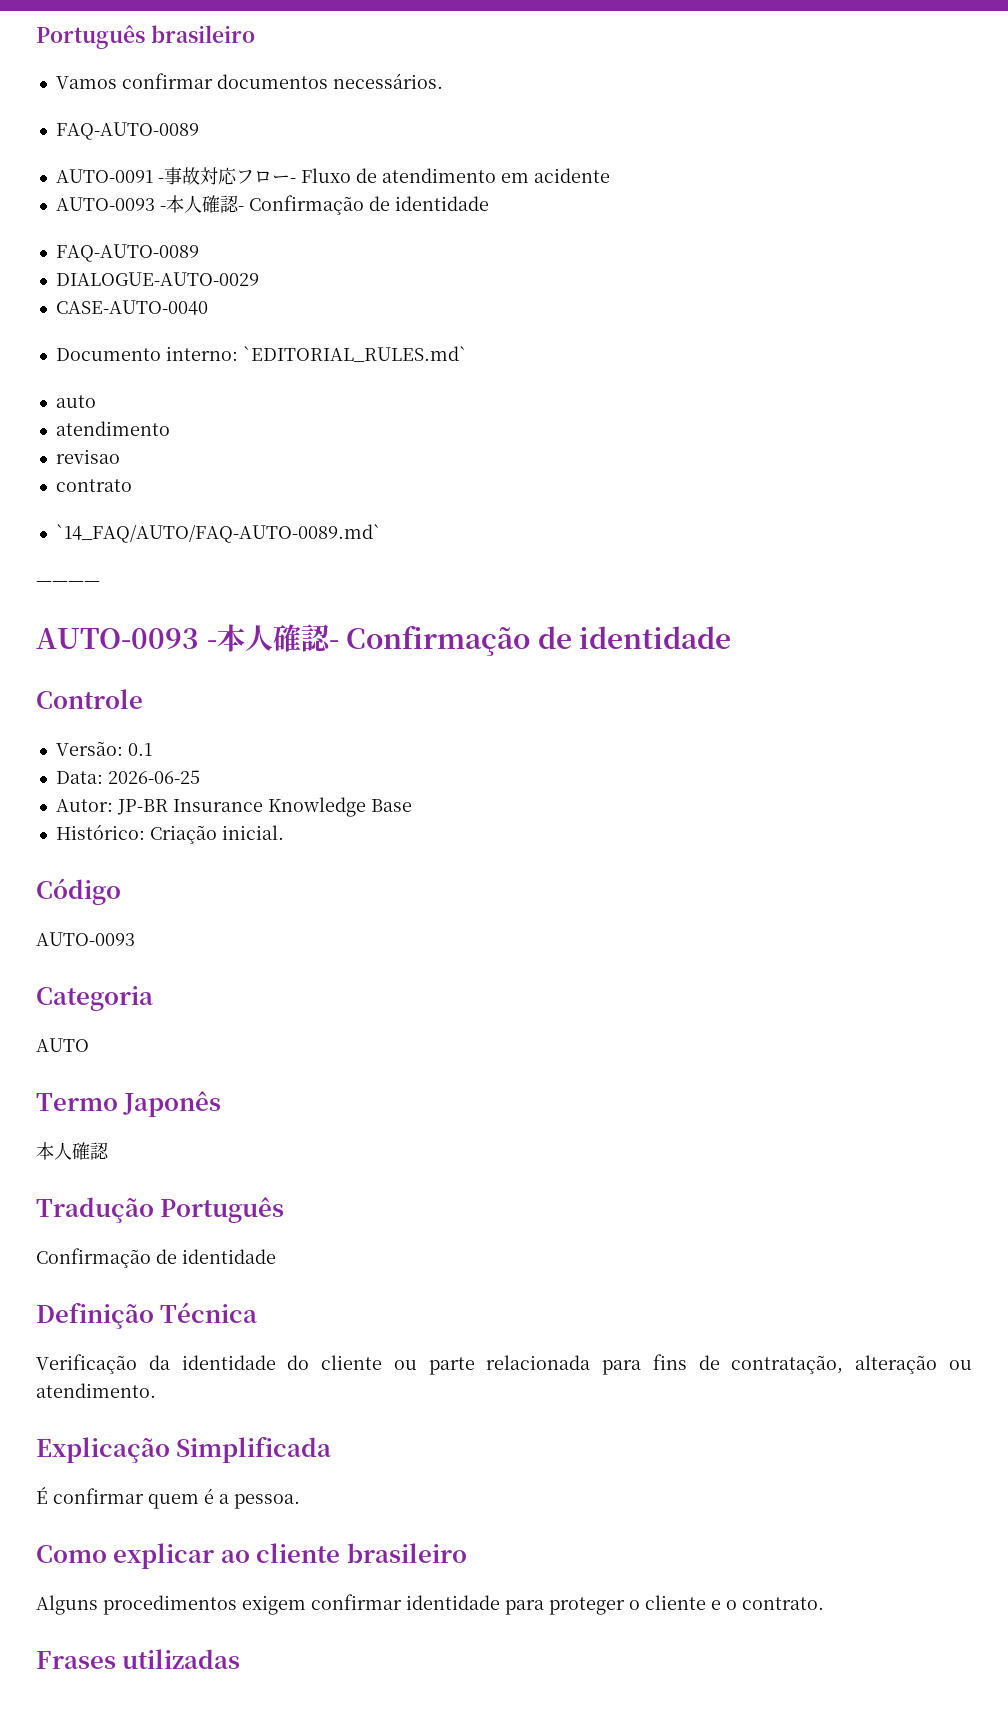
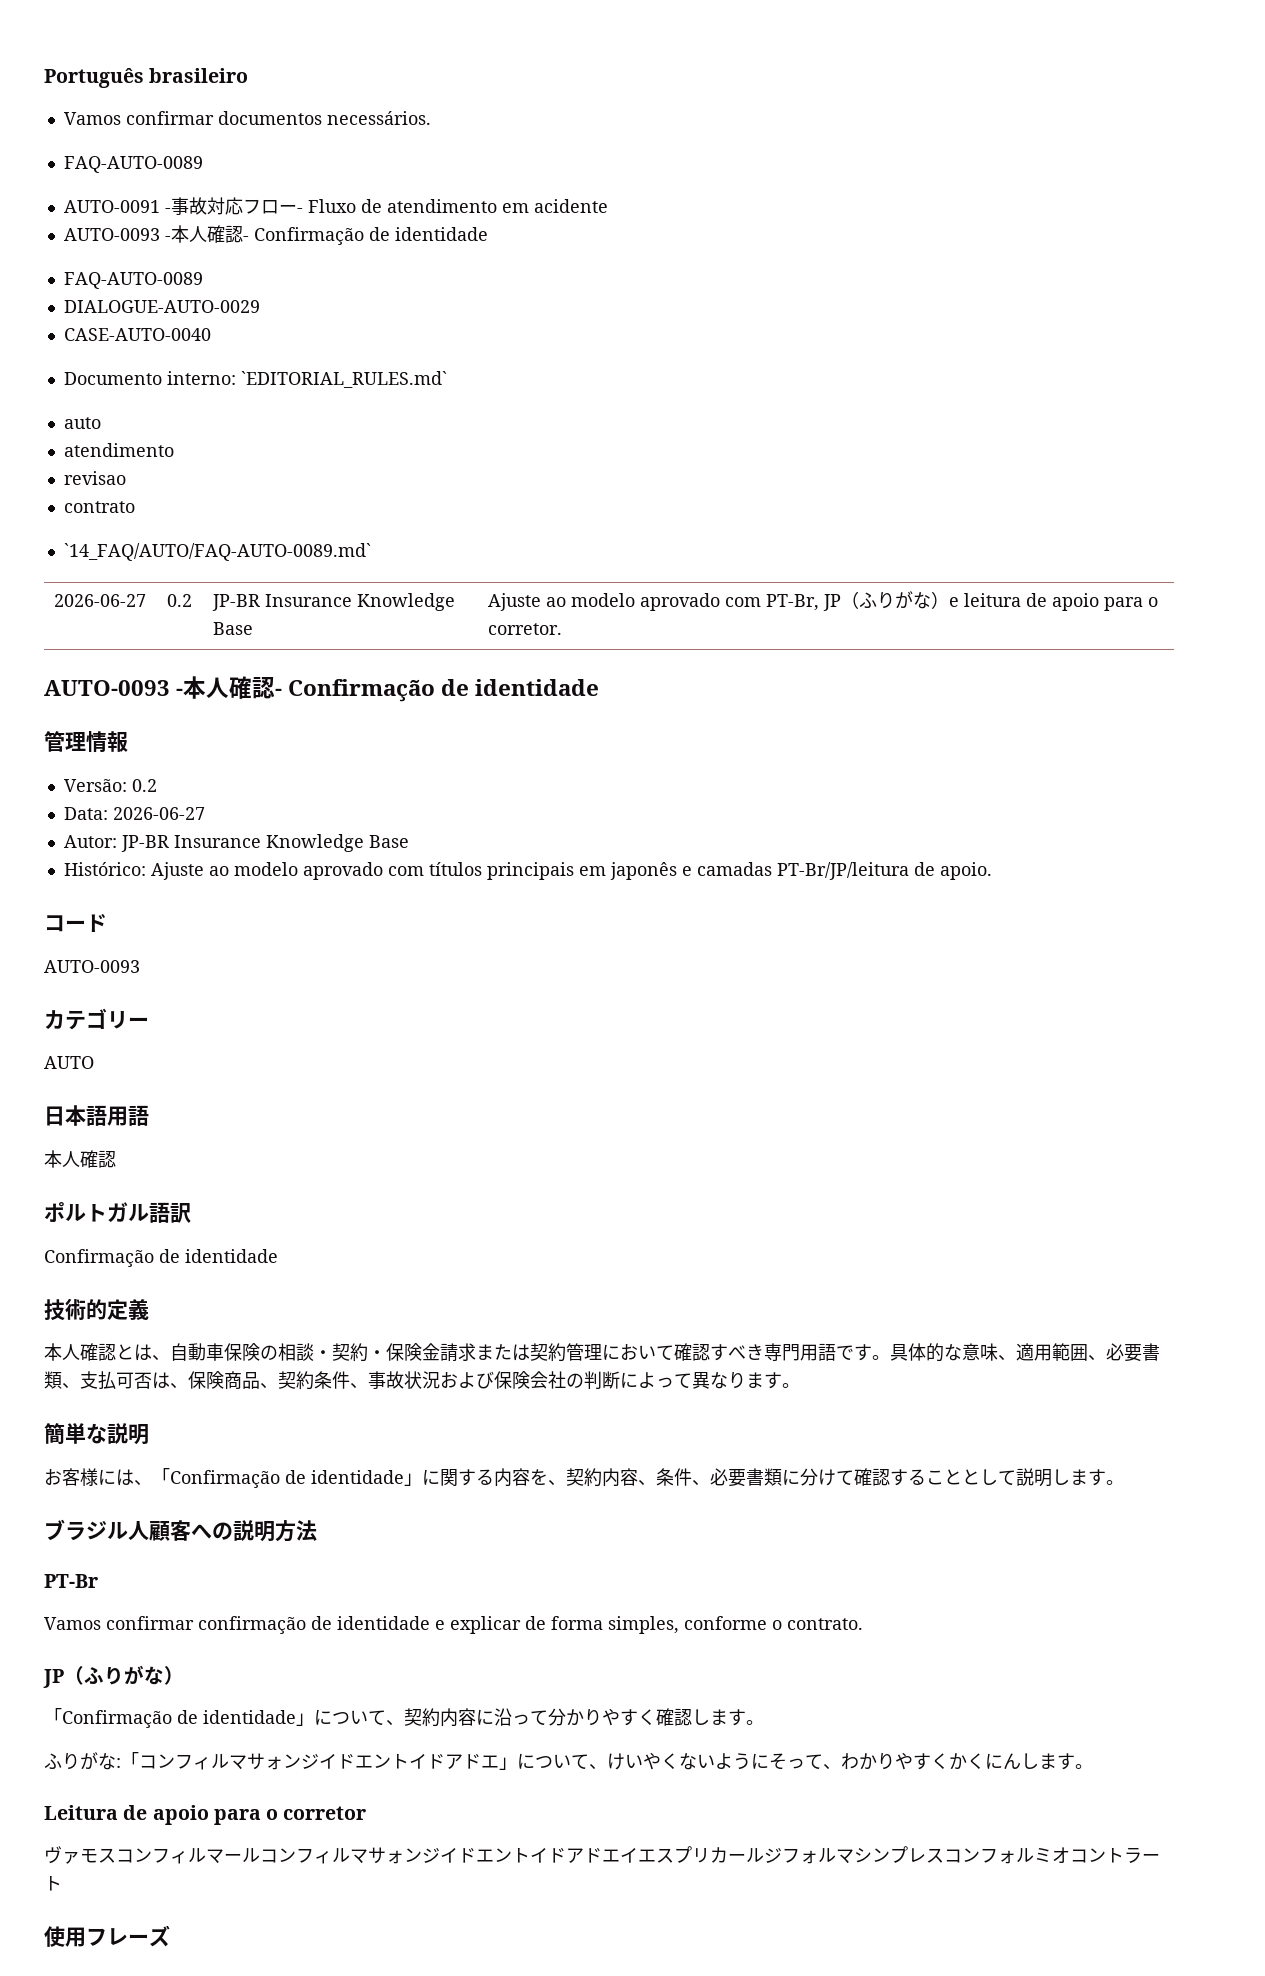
[36,581,100,586] [36,624,732,656] [36,689,143,709] // ———— // AUTO-0093 -本人確認- Confirmação de identidade // Controle -> [54,594,147,607] [167,594,193,607] [212,593,456,611] [213,622,254,635] [488,591,1159,611] [488,623,563,635] [44,676,600,702] [44,731,128,753] // 2026-06-27 | 0.2 | JP-BR Insurance Knowledge Base | Ajuste ao modelo aprovado com PT-Br, JP（ふりがな）e leitura de apoio para o corretor. // AUTO-0093 -本人確認- Confirmação de identidade // 管理情報
[127,743,152,756] 0.1 -> [131,779,157,792] 0.2
[107,770,200,784] 2026-06-25 -> [112,807,205,820] 2026-06-27
[149,825,284,844] [36,878,121,905] Criação inicial. // Código -> [150,862,992,880] [44,914,107,932] Ajuste ao modelo aprovado com títulos principais em japonês e camadas PT-Br/JP/leitura de apoio. // コード
[36,986,153,1011] Categoria -> [44,1008,149,1030] カテゴリー
[36,1091,222,1117] Termo Japonês -> [44,1105,149,1126] 日本語用語
[36,1197,285,1223] [36,1248,276,1268] [36,1302,258,1329] [36,1354,972,1375] [36,1383,156,1398] [36,1436,332,1463] [36,1487,300,1509] [36,1543,467,1569] [36,1594,824,1615] [36,1649,241,1669] Tradução Português // Confirmação de identidade // Definição Técnica // Verificação da identidade do cliente ou parte relacionada para fins de contratação, alteração ou atendimento. // Explicação Simplificada // É confirmar quem é a pessoa. // Como explicar ao cliente brasileiro // Alguns procedimentos exigem confirmar identidade para proteger o cliente e o contrato. // Frases utilizadas -> [44,1202,191,1223] [44,1249,278,1267] [44,1298,149,1321] [44,1343,1160,1362] [44,1371,800,1390] [44,1423,149,1445] [44,1468,1124,1488] [44,1519,317,1542] [44,1574,98,1588] [44,1616,863,1634] [43,1665,184,1688] [44,1708,764,1728] [44,1752,1093,1770] [44,1805,367,1825] [44,1846,1160,1864] [44,1876,62,1891] [44,1925,170,1947] ポルトガル語訳 // Confirmação de identidade // 技術的定義 // 本人確認とは、自動車保険の相談・契約・保険金請求または契約管理において確認すべき専門用語です。具体的な意味、適用範囲、必要書類、支払可否は、保険商品、契約条件、事故状況および保険会社の判断によって異なります。 // 簡単な説明 // お客様には、「Confirmação de identidade」に関する内容を、契約内容、条件、必要書類に分けて確認することとして説明します。 // ブラジル人顧客への説明方法 // PT-Br // Vamos confirmar confirmação de identidade e explicar de forma simples, conforme o contrato. // JP（ふりがな） // 「Confirmação de identidade」について、契約内容に沿って分かりやすく確認します。 // ふりがな:「コンフィルマサォンジイドエントイドアドエ」について、けいやくないようにそって、わかりやすくかくにんします。 // Leitura de apoio para o corretor // ヴァモスコンフィルマールコンフィルマサォンジイドエントイドアドエイエスプリカールジフォルマシンプレスコンフォルミオコントラート // 使用フレーズ

